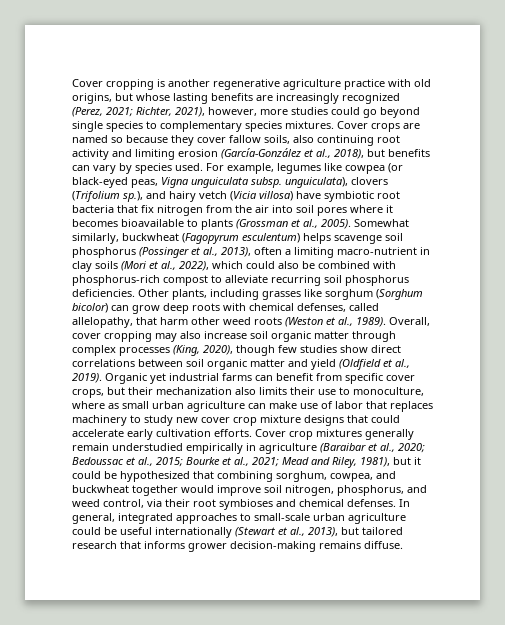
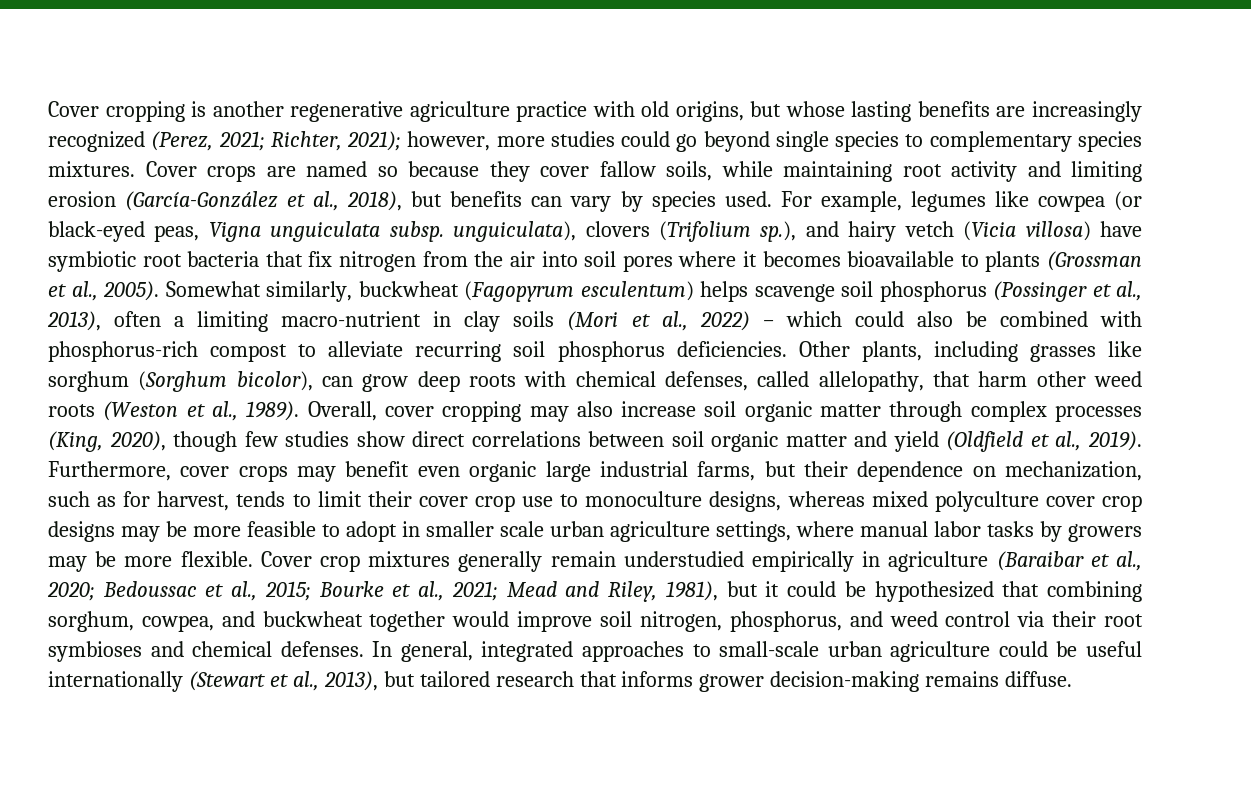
[175,107,205,117] 2021), -> [347,131,402,151] 2021);
[293,135,374,146] also continuing -> [721,161,892,182] while maintaining
[179,261,209,271] 2022), -> [699,311,774,331] 2022) –
[72,303,108,313] bicolor) -> [236,371,313,391] bicolor),
[105,373,415,384] [72,387,424,398] [72,401,433,412] [72,415,400,426] [72,429,252,440] Organic yet industrial farms can benefit from specific cover crops, but their mechanization also limits their use to monoculture, where as small urban agriculture can make use of labor that replaces machinery to study new cover crop mixture designs that could accelerate early cultivation efforts. -> [48,461,1142,482] [48,491,1142,512] [48,521,1142,542] [48,551,253,572] Furthermore, cover crops may benefit even organic large industrial farms, but their dependence on mechanization, such as for harvest, tends to limit their cover crop use to monoculture designs, whereas mixed polyculture cover crop designs may be more feasible to adopt in smaller scale urban agriculture settings, where manual labor tasks by growers may be more flexible.
[103,499,144,508] control, -> [945,611,1011,627] control

